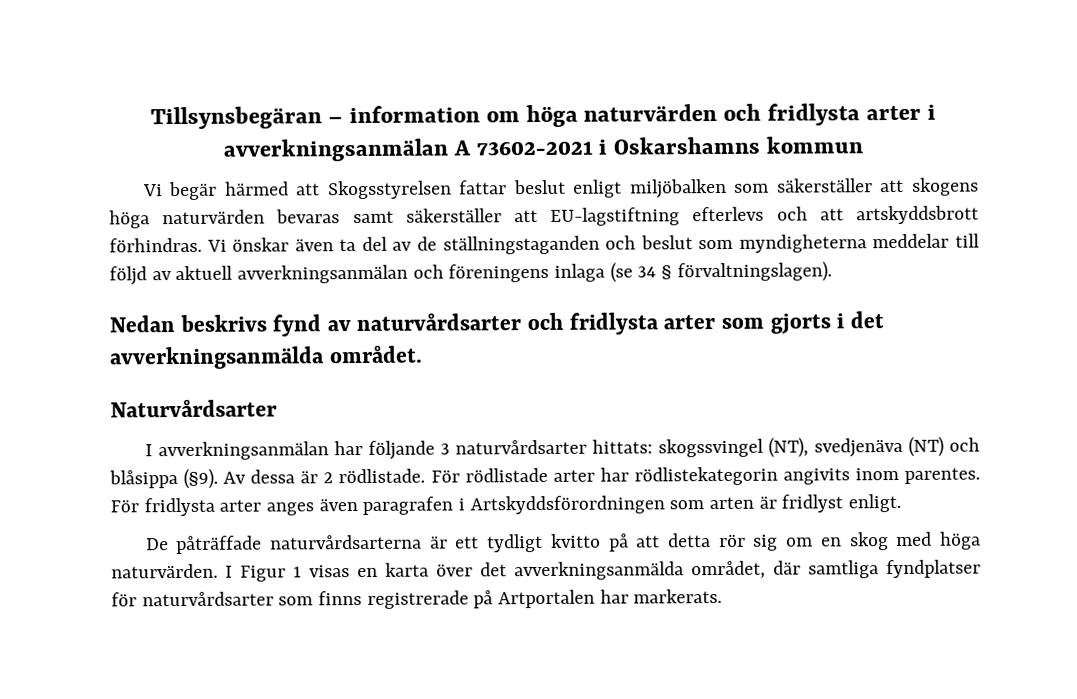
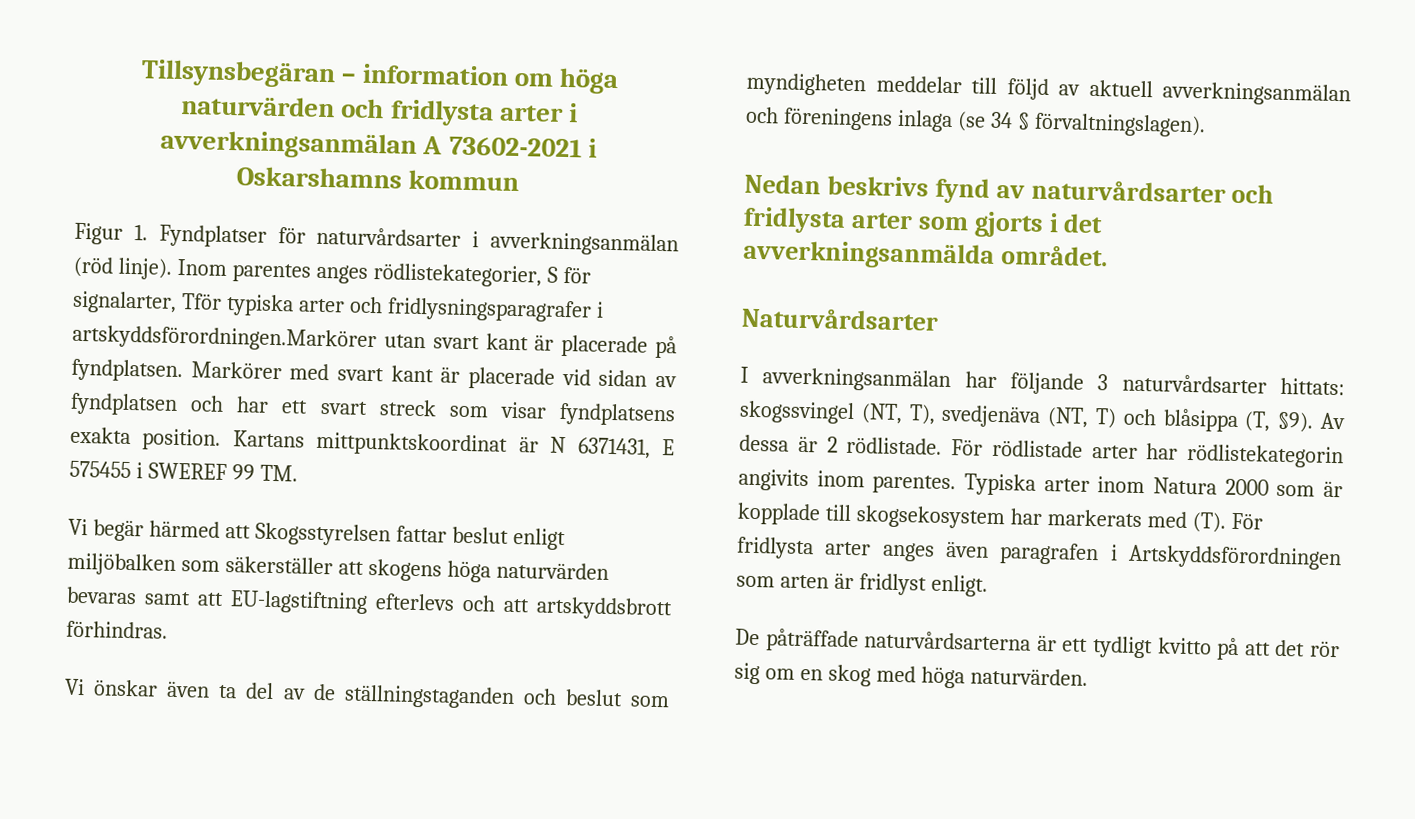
(864, 145) none -> [74,222,679,257] [73,256,591,288] [72,290,604,323] [72,324,677,359] [71,358,677,390] [70,392,676,427] [70,426,675,459] [69,460,298,482] // Figur 1. Fyndplatser för naturvårdsarter i avverkningsanmälan (röd linje). Inom parentes anges rödlistekategorier, S för signalarter, Tför typiska arter och fridlysningsparagrafer i artskyddsförordningen.Markörer utan svart kant är placerade på fyndplatsen. Markörer med svart kant är placerade vid sidan av fyndplatsen och har ett svart streck som visar fyndplatsens exakta position. Kartans mittpunktskoordinat är N 6371431, E 575455 i SWEREF 99 TM.
[405,208,502,223] säkerställer -> (191, 598) none
(202, 245) none -> (168, 629) //
[738,234,867,253] myndigheterna -> [746,72,866,97] myndigheten
[767,436,980,458] [109,468,219,489] (NT), svedjenäva (NT) och blåsippa (§9). -> [860,403,1315,433] (NT, T), svedjenäva (NT, T) och blåsippa (T, §9).
(980, 475) none -> [964,473,1343,498] [737,502,1226,533] Typiska arter inom Natura 2000 som är kopplade till skogsekosystem har markerats med (T).
[668,533,712,548] detta -> [1275,639,1306,657] det
[225,559,981,582] [111,588,723,609] I Figur 1 visas en karta över det avverkningsanmälda området, där samtliga fyndplatser för naturvårdsarter som finns registrerade på Artportalen har markerats. -> (1088, 676) none

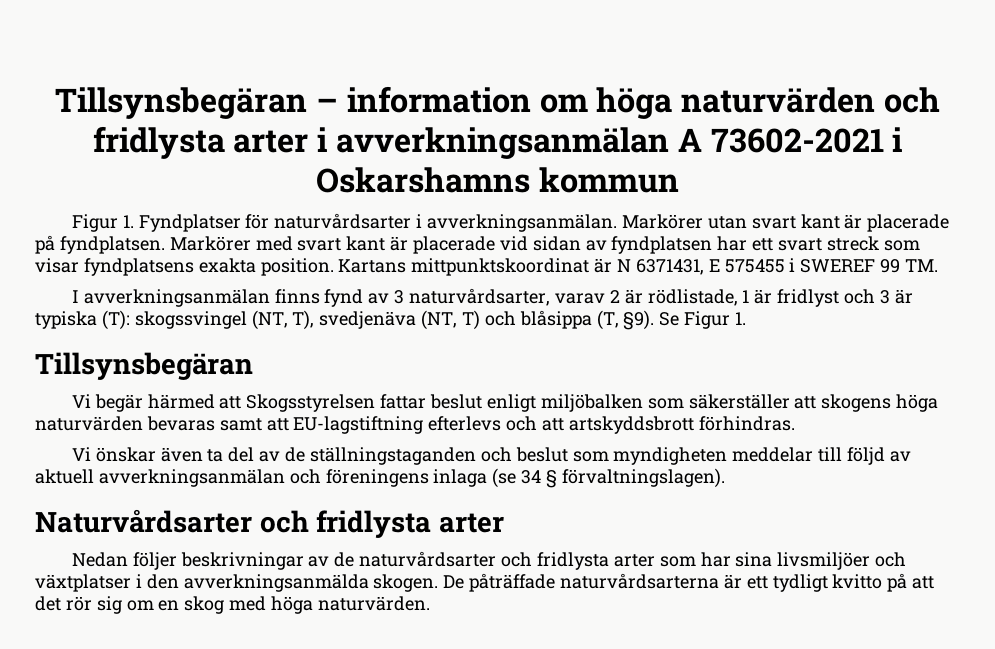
[490,231,679,257] [73,256,591,288] [72,290,604,323] [72,324,377,353] avverkningsanmälan (röd linje). Inom parentes anges rödlistekategorier, S för signalarter, Tför typiska arter och fridlysningsparagrafer i artskyddsförordningen.Markörer -> [427,214,703,232] avverkningsanmälan. Markörer
[190,395,225,412] och -> (713, 245) none
(298, 473) none -> [71,288,913,307] [35,310,747,330] [35,352,253,380] // I avverkningsanmälan finns fynd av 3 naturvårdsarter, varav 2 är rödlistade, 1 är fridlyst och 3 är typiska (T): skogssvingel (NT, T), svedjenäva (NT, T) och blåsippa (T, §9). Se Figur 1. // Tillsynsbegäran
[744,173,1025,204] Nedan beskrivs fynd av -> [35,509,504,538] [71,552,355,570] Naturvårdsarter och fridlysta arter // Nedan följer beskrivningar av de
[973,211,1104,238] [743,239,1108,270] [741,306,939,331] [740,366,1345,396] [739,400,1346,433] [739,434,1344,469] [738,468,1343,498] [737,502,1263,533] [736,536,1342,571] [736,572,988,597] gjorts i det avverkningsanmälda området. // Naturvårdsarter // I avverkningsanmälan har följande 3 naturvårdsarter hittats: skogssvingel (NT, T), svedjenäva (NT, T) och blåsippa (T, §9). Av dessa är 2 rödlistade. För rödlistade arter har rödlistekategorin angivits inom parentes. Typiska arter inom Natura 2000 som är kopplade till skogsekosystem har markerats med (T). För fridlysta arter anges även paragrafen i Artskyddsförordningen som arten är fridlyst enligt. // -> [700,552,907,570] [35,574,439,592] har sina livsmiljöer och växtplatser i den avverkningsanmälda skogen.

